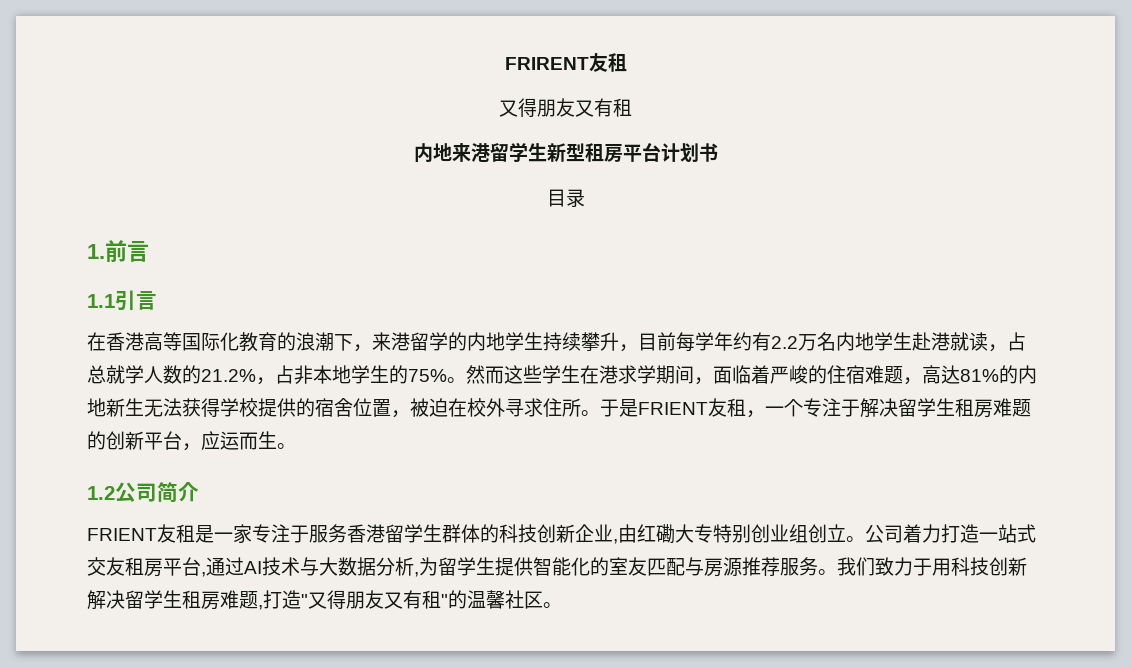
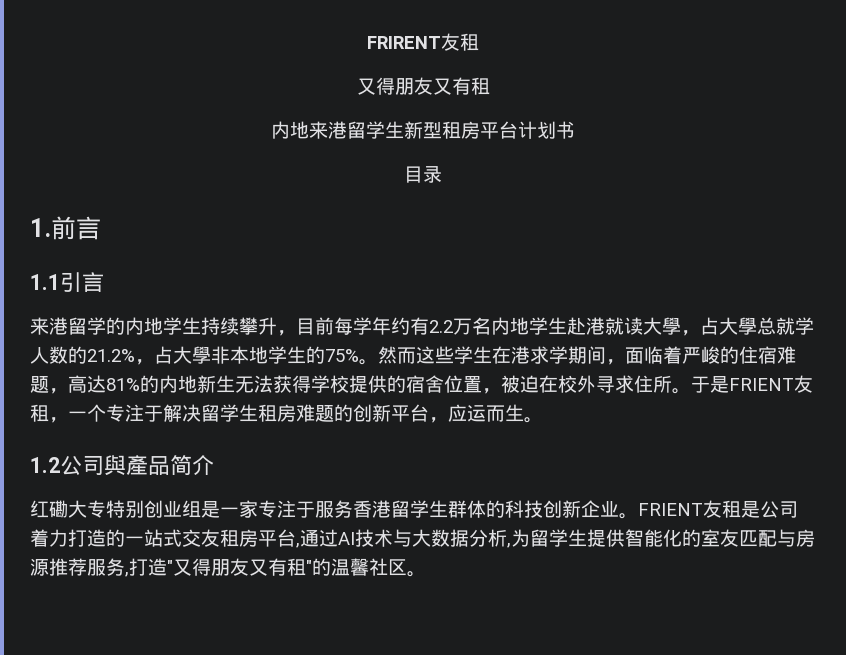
[87,332,372,352] 在香港高等国际化教育的浪潮下， -> (104, 282) none
[988,332,1026,352] ，占 -> [643,317,757,336] 大學，占大學
(294, 374) none -> [173,346,211,364] 大學
(157, 492) none -> [104,455,170,476] 與產品
[87,524,195,543] FRIENT友租 -> [30,500,201,518] 红磡大专特别创业组
[613,524,865,544] ,由红磡大专特别创业组创立。 -> [619,500,760,519] 。FRIENT友租是
(979, 533) none -> [106,529,125,547] 的
[818,557,1027,576] [87,590,258,610] 。我们致力于用科技创新解决留学生租房难题 -> (125, 567) none

